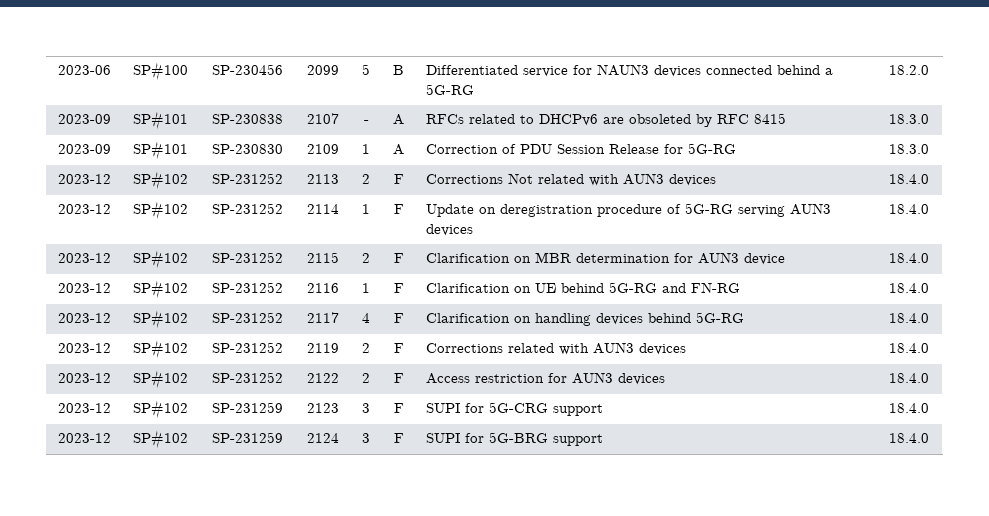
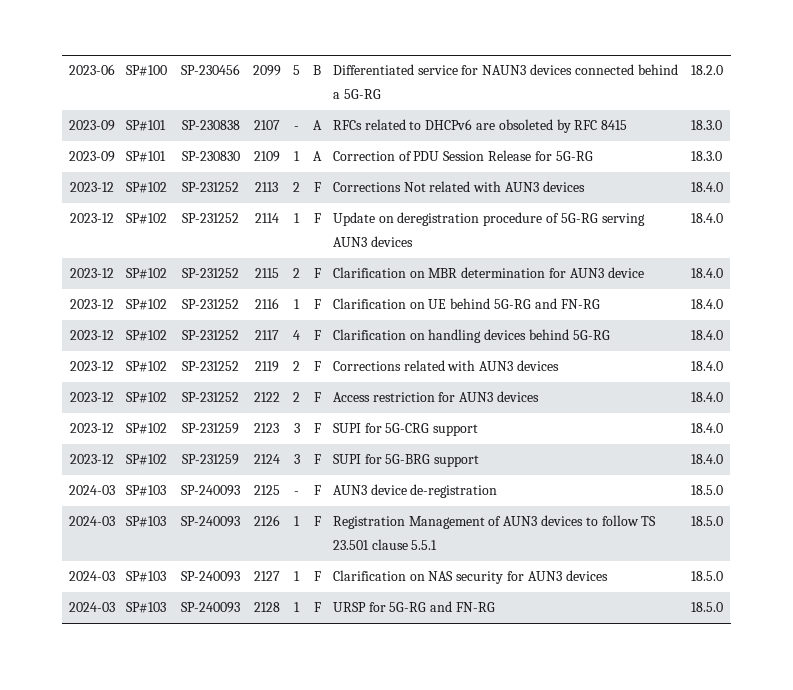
(930, 438) none -> [68,485,115,495] [125,485,166,496] [181,485,240,496] [253,485,280,495] [294,491,299,495] [313,485,321,495] [332,484,498,498] [690,485,723,495] [68,516,115,526] [125,516,166,527] [181,516,240,527] [253,515,280,526] [294,516,300,526] [313,516,321,526] [332,515,657,529] [332,539,438,550] [690,516,723,526] [68,571,115,581] [125,571,166,582] [181,571,240,582] [253,571,280,581] [294,571,300,581] [313,571,321,581] [332,570,608,584] [690,571,723,581] [68,602,115,612] [125,602,166,613] [181,602,240,613] [253,602,280,612] [294,602,300,612] [313,602,321,612] [332,601,495,612] [690,602,723,612] // 2024-03 | SP#103 | SP-240093 | 2125 | - | F | AUN3 device de-registration | 18.5.0 // 2024-03 | SP#103 | SP-240093 | 2126 | 1 | F | Registration Management of AUN3 devices to follow TS 23.501 clause 5.5.1 | 18.5.0 // 2024-03 | SP#103 | SP-240093 | 2127 | 1 | F | Clarification on NAS security for AUN3 devices | 18.5.0 // 2024-03 | SP#103 | SP-240093 | 2128 | 1 | F | URSP for 5G-RG and FN-RG | 18.5.0

